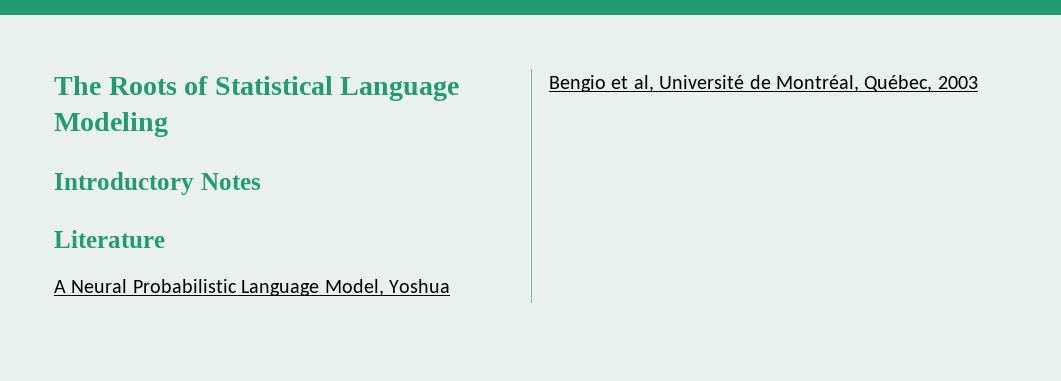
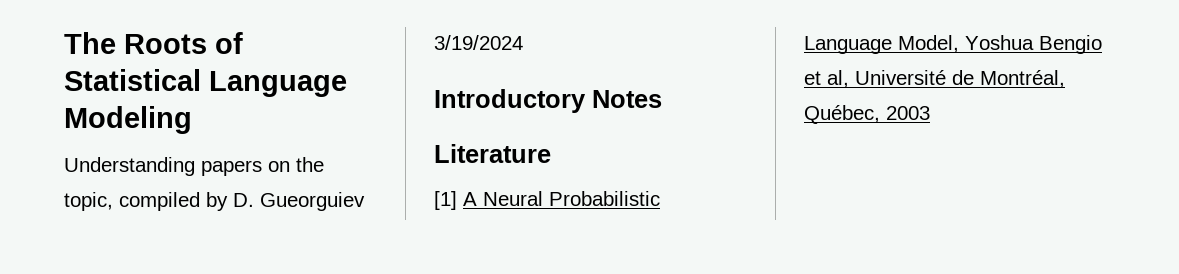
(168, 124) none -> [64,157,324,176] [64,192,365,211] [434,35,523,50] // Understanding papers on the topic, compiled by D. Gueorguiev 3/19/2024
(165, 239) none -> [434,191,457,210] [1]

